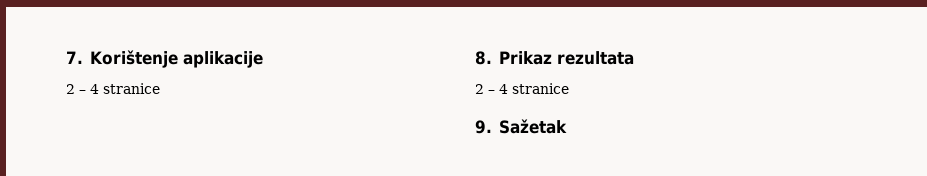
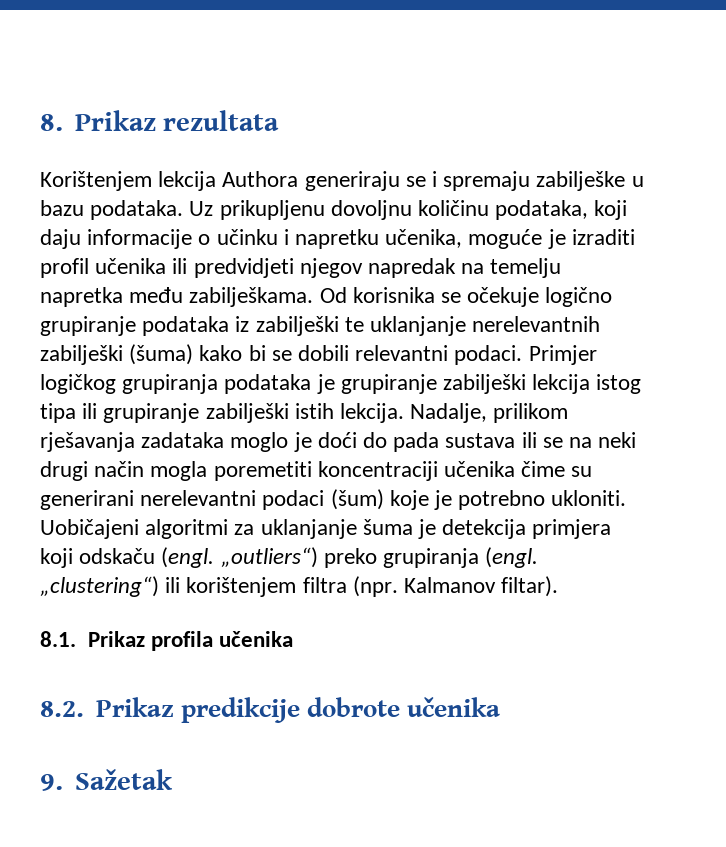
[66,50,263,68] [66,83,160,94] [475,51,634,65] [475,83,569,94] 7. Korištenje aplikacije // 2 – 4 stranice // 8. Prikaz rezultata // 2 – 4 stranice -> [40,110,280,131] [40,171,644,191] [40,200,628,220] [40,229,635,249] [40,258,562,278] [40,287,613,307] [40,316,601,336] [40,344,597,365] [40,374,642,394] [40,403,569,423] [40,432,637,452] [40,461,593,481] [40,489,627,510] [40,519,612,539] [40,547,539,568] [40,576,559,597] [40,631,293,651] [40,697,500,723] 8. Prikaz rezultata // Korištenjem lekcija Authora generiraju se i spremaju zabilješke u bazu podataka. Uz prikupljenu dovoljnu količinu podataka, koji daju informacije o učinku i napretku učenika, moguće je izraditi profil učenika ili predvidjeti njegov napredak na temelju napretka među zabilješkama. Od korisnika se očekuje logično grupiranje podataka iz zabilješki te uklanjanje nerelevantnih zabilješki (šuma) kako bi se dobili relevantni podaci. Primjer logičkog grupiranja podataka je grupiranje zabilješki lekcija istog tipa ili grupiranje zabilješki istih lekcija. Nadalje, prilikom rješavanja zadataka moglo je doći do pada sustava ili se na neki drugi način mogla poremetiti koncentraciji učenika čime su generirani nerelevantni podaci (šum) koje je potrebno ukloniti. Uobičajeni algoritmi za uklanjanje šuma je detekcija primjera koji odskaču (engl. „outliers“) preko grupiranja (engl. „clustering“) ili korištenjem filtra (npr. Kalmanov filtar). // 8.1. Prikaz profila učenika // 8.2. Prikaz predikcije dobrote učenika

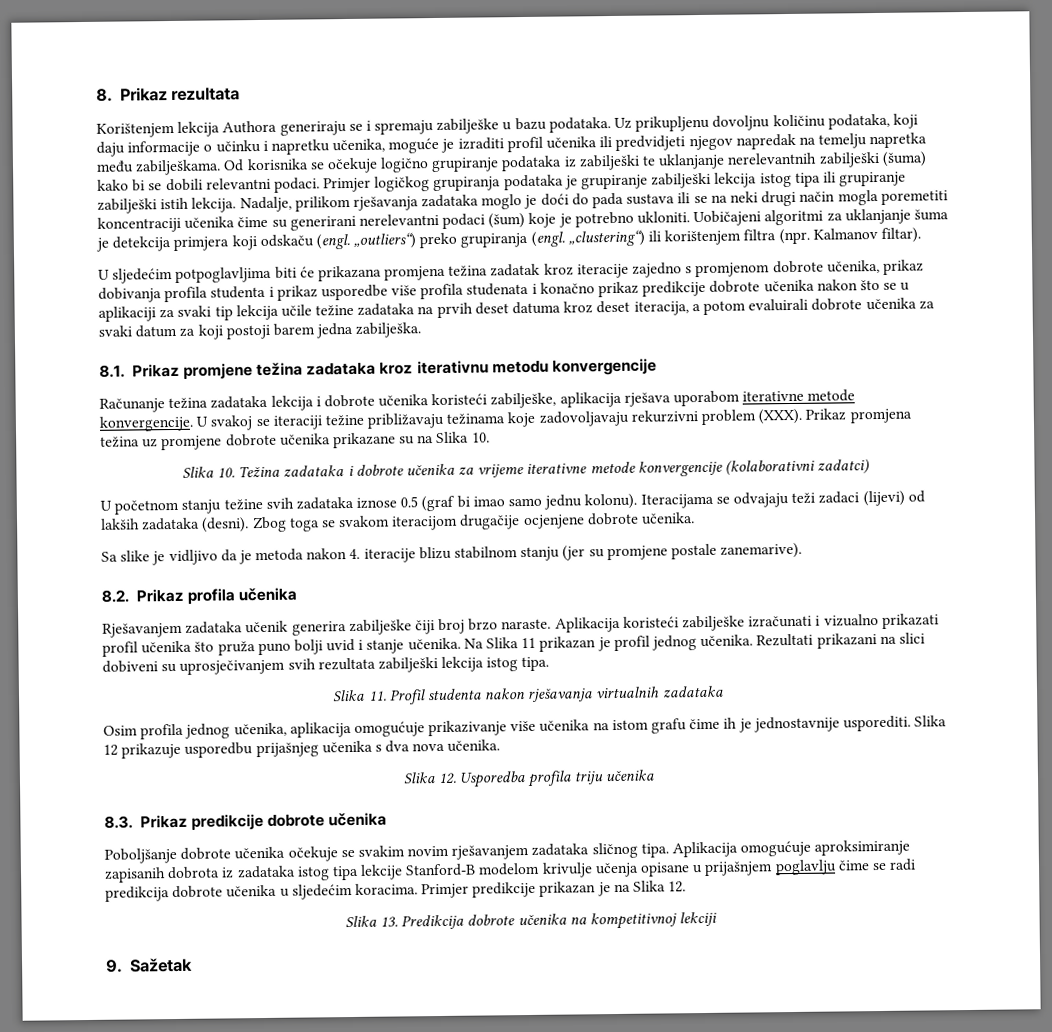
[40,631,293,651] [40,697,500,723] 8.1. Prikaz profila učenika // 8.2. Prikaz predikcije dobrote učenika -> [98,259,924,284] [98,279,911,303] [98,297,935,322] [98,322,422,340] [99,358,658,380] [99,389,856,413] [99,408,912,432] [100,431,490,451] [181,459,871,478] [100,490,925,515] [101,512,696,533] [101,542,803,566] [101,587,298,605] [102,613,939,638] [102,632,925,657] [102,656,550,675] [332,685,724,705] [103,715,948,740] [103,739,501,759] [402,769,656,788] [104,812,388,831] [104,839,911,864] [104,858,917,883] [105,880,687,902] [344,911,718,930] U sljedećim potpoglavljima biti će prikazana promjena težina zadatak kroz iteracije zajedno s promjenom dobrote učenika, prikaz dobivanja profila studenta i prikaz usporedbe više profila studenata i konačno prikaz predikcije dobrote učenika nakon što se u aplikaciji za svaki tip lekcija učile težine zadataka na prvih deset datuma kroz deset iteracija, a potom evaluirali dobrote učenika za svaki datum za koji postoji barem jedna zabilješka. // 8.1. Prikaz promjene težina zadataka kroz iterativnu metodu konvergencije // Računanje težina zadataka lekcija i dobrote učenika koristeći zabilješke, aplikacija rješava uporabom iterativne metode konvergencije. U svakoj se iteraciji težine približavaju težinama koje zadovoljavaju rekurzivni problem (XXX). Prikaz promjena težina uz promjene dobrote učenika prikazane su na Slika 10. // Slika 10. Težina zadataka i dobrote učenika za vrijeme iterativne metode konvergencije (kolaborativni zadatci) // U početnom stanju težine svih zadataka iznose 0.5 (graf bi imao samo jednu kolonu). Iteracijama se odvajaju teži zadaci (lijevi) od lakših zadataka (desni). Zbog toga se svakom iteracijom drugačije ocjenjene dobrote učenika. // Sa slike je vidljivo da je metoda nakon 4. iteracije blizu stabilnom stanju (jer su promjene postale zanemarive). // 8.2. Prikaz profila učenika // Rješavanjem zadataka učenik generira zabilješke čiji broj brzo naraste. Aplikacija koristeći zabilješke izračunati i vizualno prikazati profil učenika što pruža puno bolji uvid i stanje učenika. Na Slika 11 prikazan je profil jednog učenika. Rezultati prikazani na slici dobiveni su uprosječivanjem svih rezultata zabilješki lekcija istog tipa. // Slika 11. Profil studenta nakon rješavanja virtualnih zadataka // Osim profila jednog učenika, aplikacija omogućuje prikazivanje više učenika na istom grafu čime ih je jednostavnije usporediti. Slika 12 prikazuje usporedbu prijašnjeg učenika s dva nova učenika. // Slika 12. Usporedba profila triju učenika // 8.3. Prikaz predikcije dobrote učenika // Poboljšanje dobrote učenika očekuje se svakim novim rješavanjem zadataka sličnog tipa. Aplikacija omogućuje aproksimiranje zapisanih dobrota iz zadataka istog tipa lekcije Stanford-B modelom krivulje učenja opisane u prijašnjem poglavlju čime se radi predikcija dobrote učenika u sljedećim koracima. Primjer predikcije prikazan je na Slika 12. // Slika 13. Predikcija dobrote učenika na kompetitivnoj lekciji

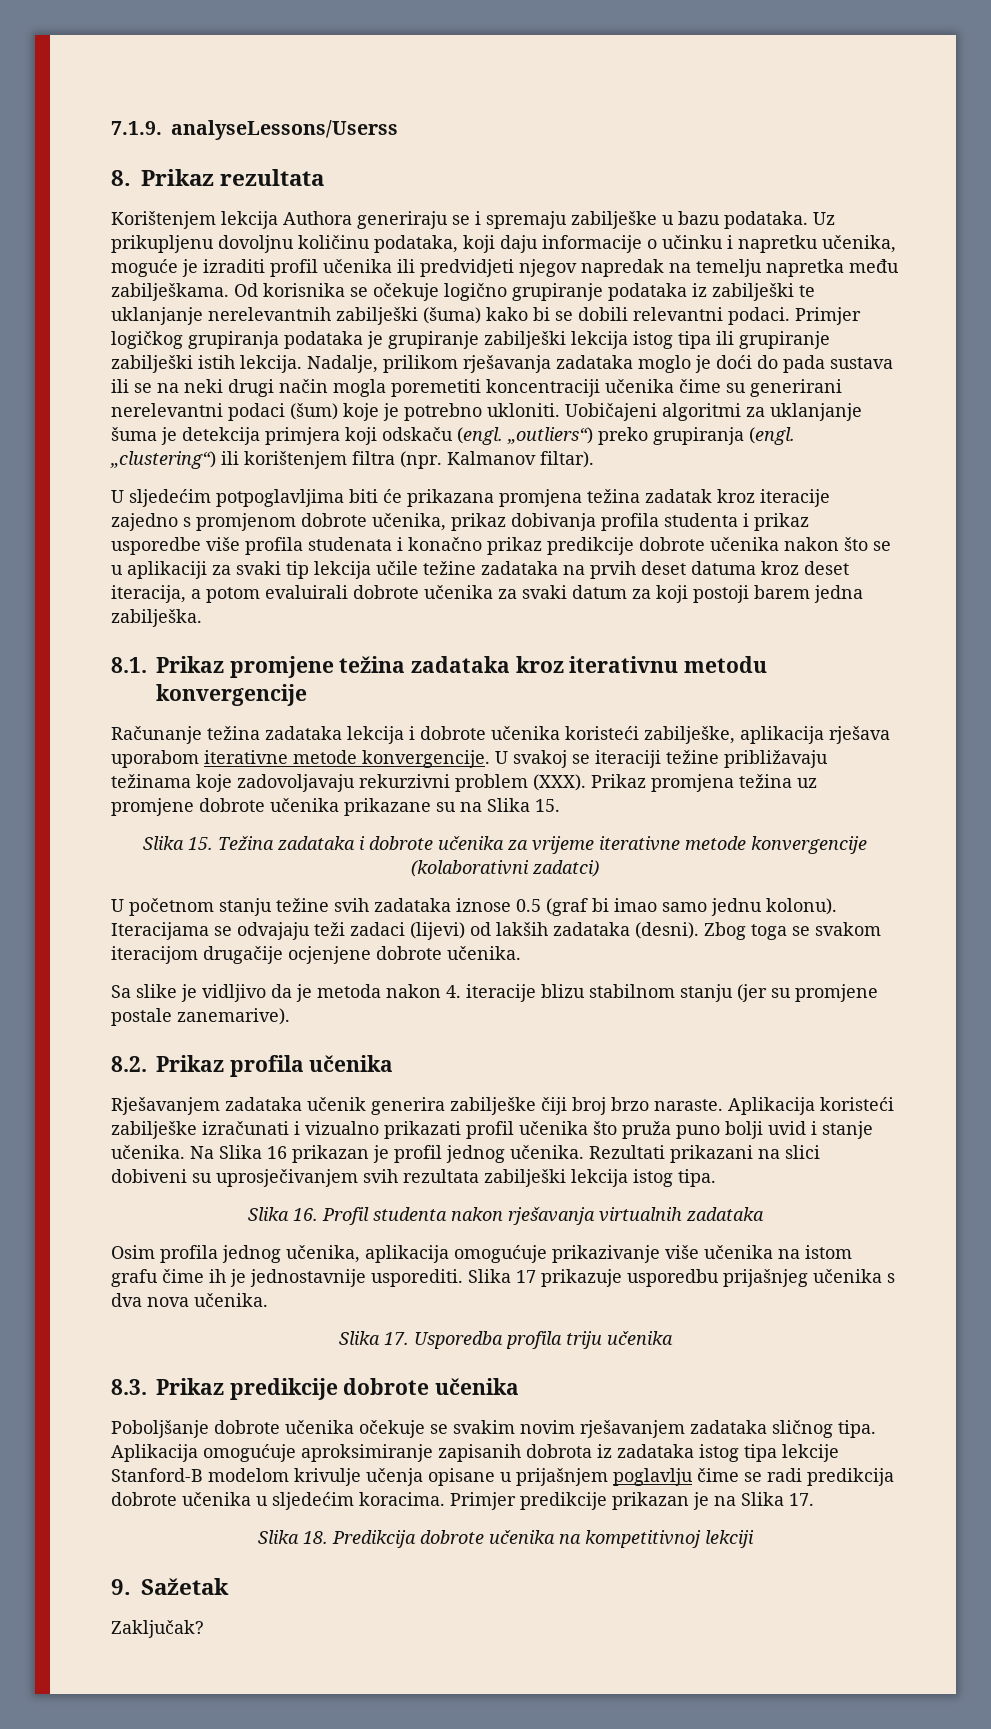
(96, 95) none -> [111,120,398,140] 7.1.9. analyseLessons/Userss //
[471,432,490,443] [181,466,235,478] 10. // Slika 10. -> [535,799,560,812] [143,836,213,850] 15. // Slika 15.
[521,637,537,649] 11 -> [267,1146,287,1159] 16
[367,690,387,701] 11. -> [292,1208,318,1221] 16.
[103,744,118,756] 12 -> [516,1270,536,1283] 17
[437,772,457,785] 12. -> [383,1332,409,1345] 17.
[668,881,687,893] [344,915,399,928] 12. // Slika 13. -> [789,1493,814,1506] [257,1530,328,1544] 17. // Slika 18.
(193, 965) none -> [111,1620,204,1638] // Zaključak?

